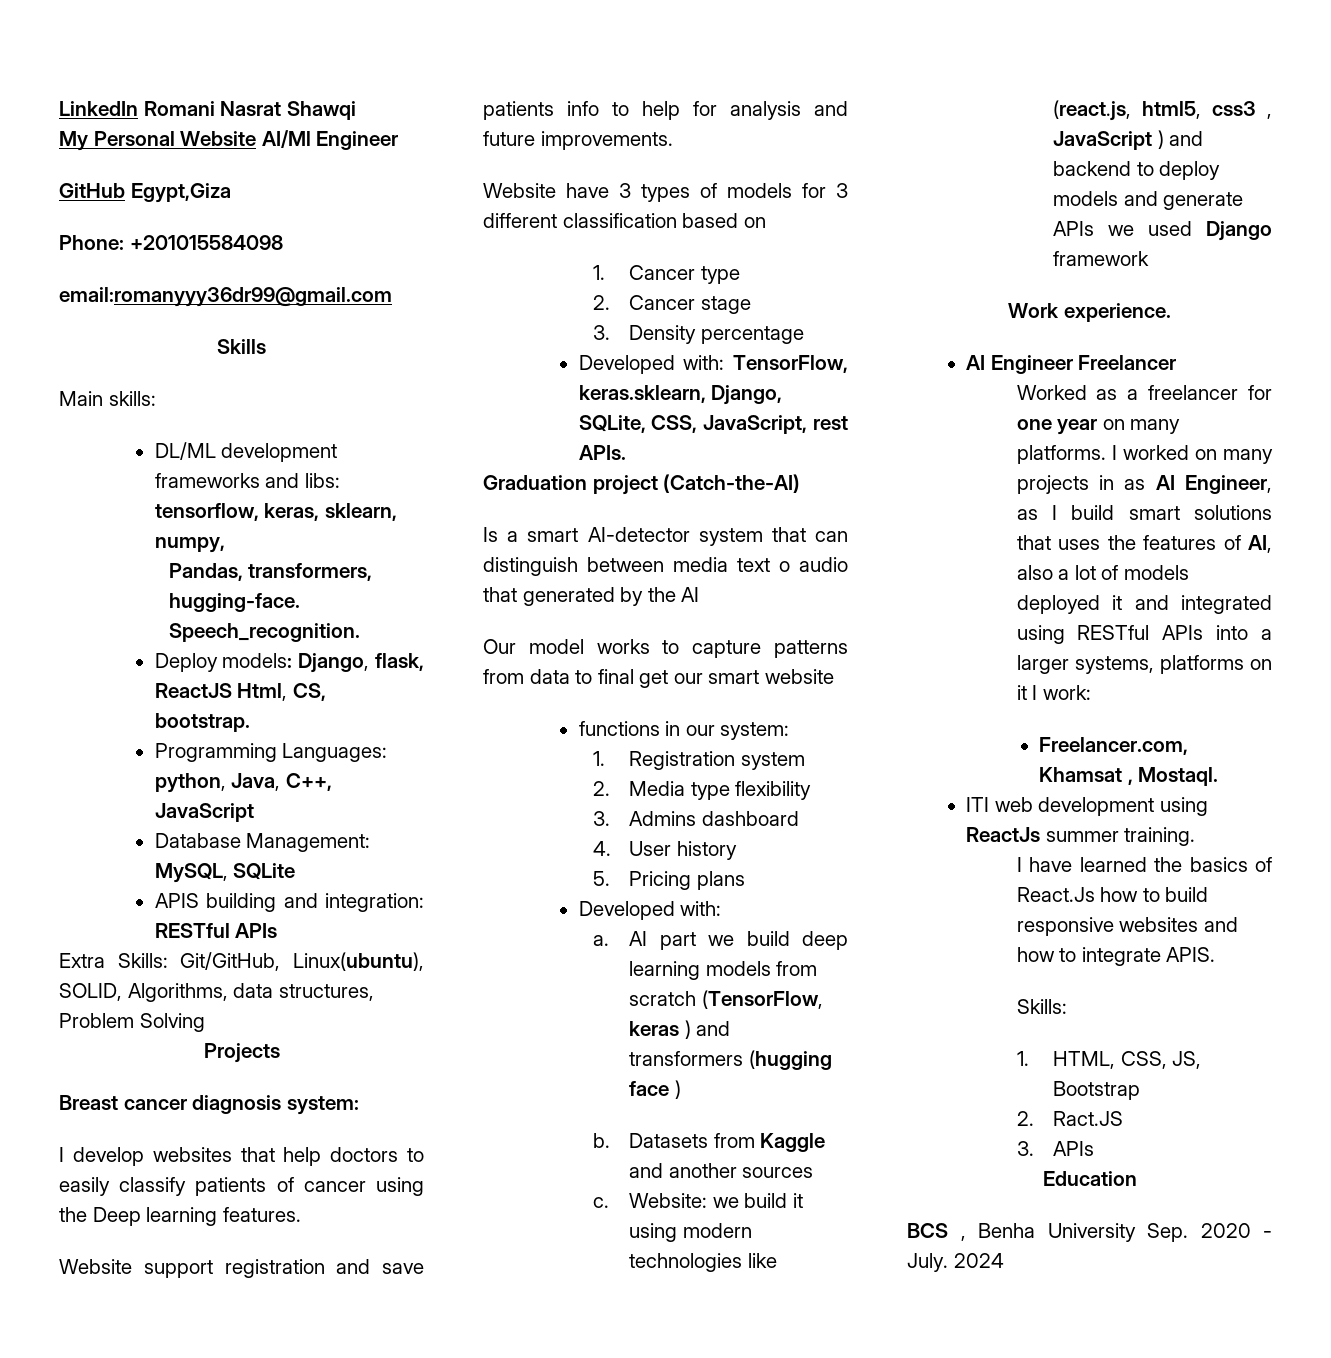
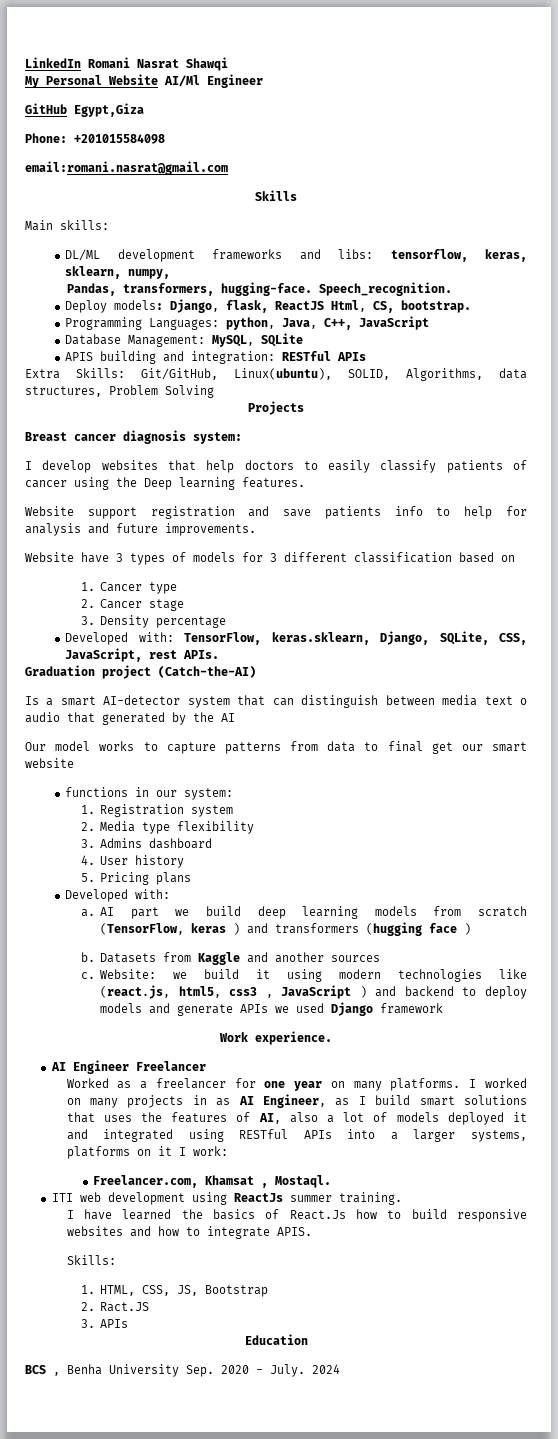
[59,287,392,307] email:romanyyy36dr99@gmail.com -> [25,161,228,175] email:romani.nasrat@gmail.com

